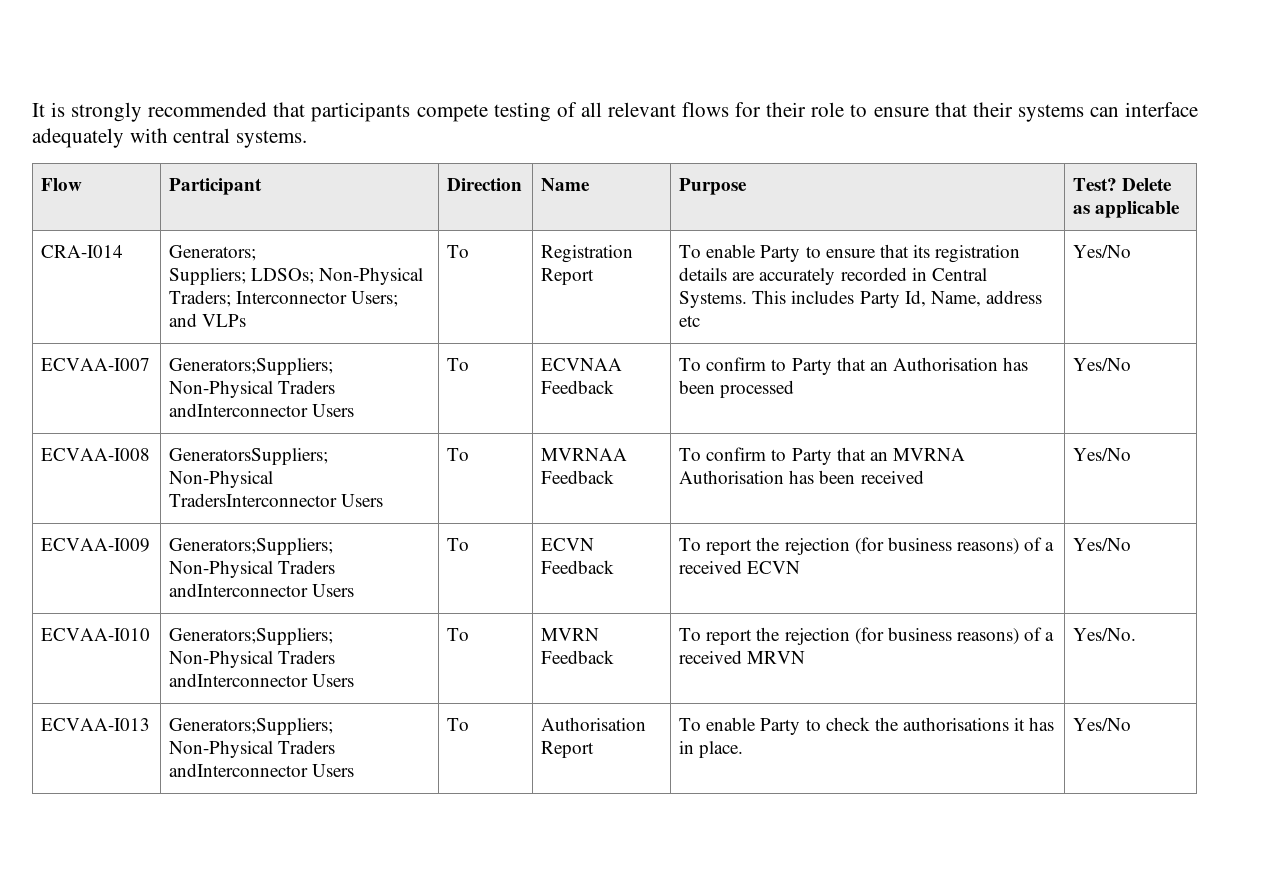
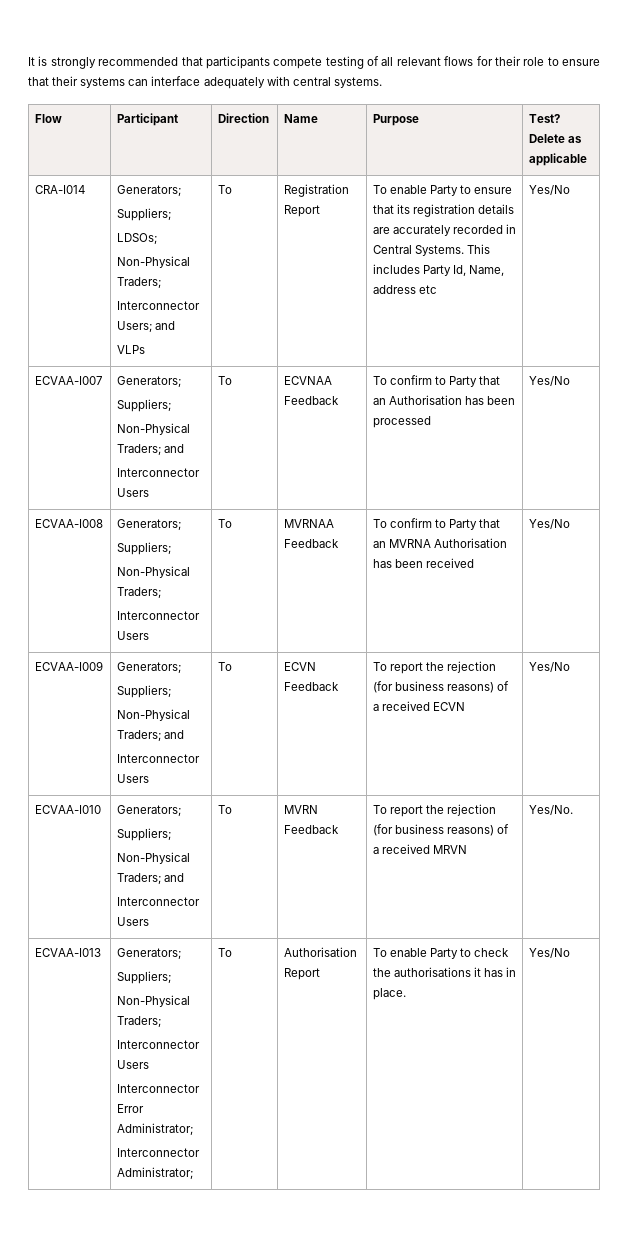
(247, 276) none -> (171, 214) //
[319,267,424,285] [169,290,232,307] Non-Physical Traders; -> [116,256,190,268] [116,277,161,289] // Non-Physical Traders; //
(198, 320) none -> (175, 325) //
[169,358,334,375] [169,380,336,398] [169,403,309,417] Generators;Suppliers; Non-Physical Traders andInterconnector -> [116,376,181,388] [116,399,171,412] [116,423,190,435] [116,444,184,456] [116,468,200,477] Generators; // Suppliers; // Non-Physical Traders; and // Interconnector
[169,448,329,465] [169,470,274,488] [169,493,338,507] GeneratorsSuppliers; Non-Physical TradersInterconnector -> [116,519,181,531] [116,542,171,555] [116,566,190,578] [116,587,161,599] [116,611,200,620] Generators; // Suppliers; // Non-Physical Traders; // Interconnector
[169,538,334,555] [169,560,336,578] [169,583,309,597] Generators;Suppliers; Non-Physical Traders andInterconnector -> [116,662,181,674] [116,685,171,698] [116,709,190,721] [116,730,184,742] [116,754,200,763] Generators; // Suppliers; // Non-Physical Traders; and // Interconnector
[169,628,334,645] [169,650,336,668] [169,673,309,687] Generators;Suppliers; Non-Physical Traders andInterconnector -> [116,805,181,817] [116,828,171,841] [116,852,190,864] [116,873,184,885] [116,897,200,906] Generators; // Suppliers; // Non-Physical Traders; and // Interconnector
[169,718,334,735] [169,740,336,758] [169,763,355,777] Generators;Suppliers; Non-Physical Traders andInterconnector Users -> [116,948,181,960] [116,971,171,984] [116,995,190,1007] [116,1016,161,1028] [116,1040,200,1049] [116,1060,149,1069] [116,1084,200,1093] [116,1104,144,1113] [116,1123,193,1136] [116,1148,200,1157] [116,1167,193,1180] Generators; // Suppliers; // Non-Physical Traders; // Interconnector Users // Interconnector Error Administrator; // Interconnector Administrator;

